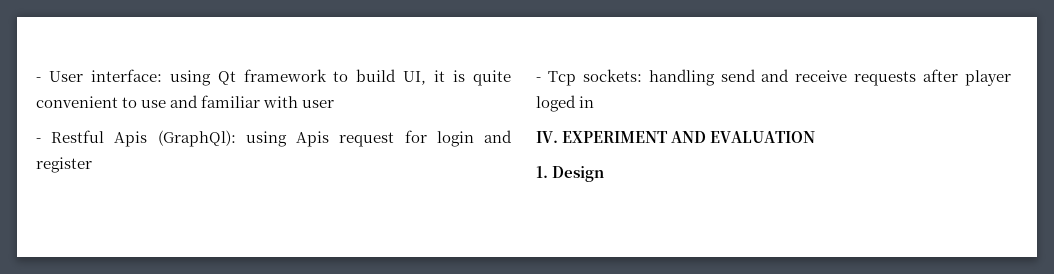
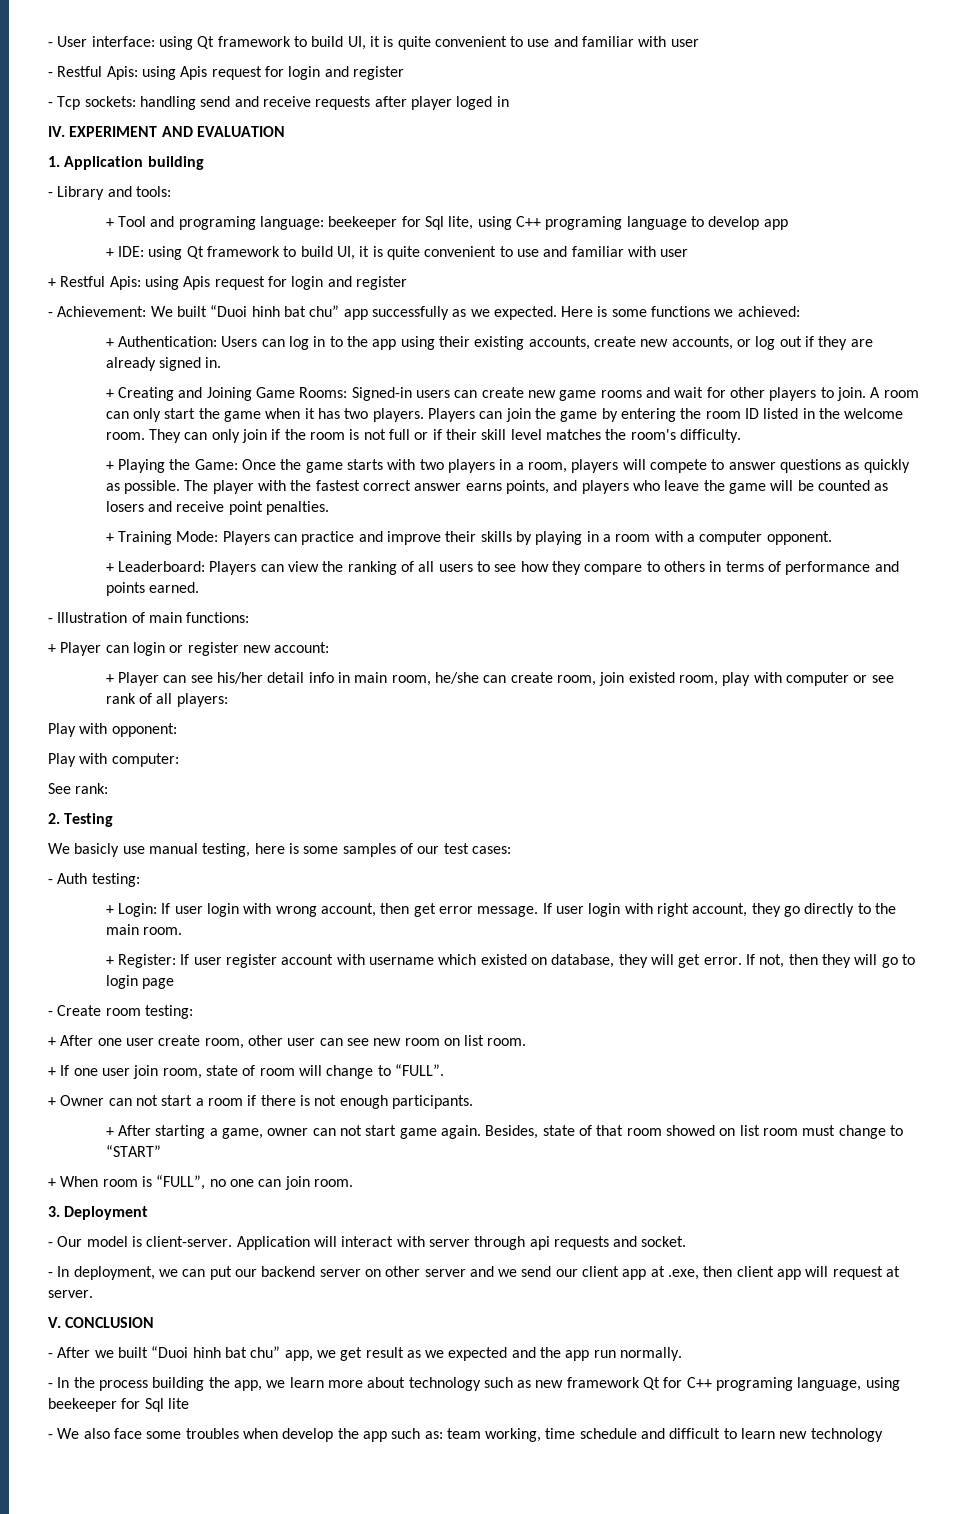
[114,130,236,147] Apis (GraphQl): -> [106,66,138,80] Apis:
[552,166,605,182] Design -> [64,156,204,170] [48,186,171,200] [105,216,788,230] [105,246,689,260] [48,276,407,290] [48,305,800,320] [105,336,873,350] [105,357,222,371] [105,387,919,401] [105,408,904,422] [105,429,741,443] [105,459,910,473] [105,480,889,494] [105,501,330,515] [105,531,832,545] [105,561,899,575] [105,582,200,596] [48,612,250,623] [48,642,330,656] [105,672,894,686] [105,693,228,707] [48,723,177,737] [48,753,179,767] [48,783,109,794] [48,813,114,827] [48,843,511,857] [48,873,140,887] [105,903,896,917] [105,924,183,935] [105,954,915,968] [105,975,175,989] [48,1005,193,1019] [48,1035,527,1049] [48,1064,444,1079] [48,1095,473,1109] [105,1125,903,1139] [105,1145,161,1157] [48,1175,353,1190] [48,1206,149,1220] [48,1236,687,1250] [48,1266,901,1280] [48,1290,93,1298] [48,1317,155,1328] [48,1346,683,1361] [48,1377,900,1391] [48,1398,189,1412] [48,1428,883,1442] Application building // - Library and tools: // + Tool and programing language: beekeeper for Sql lite, using C++ programing language to develop app // + IDE: using Qt framework to build UI, it is quite convenient to use and familiar with user // + Restful Apis: using Apis request for login and register // - Achievement: We built “Duoi hinh bat chu” app successfully as we expected. Here is some functions we achieved: // + Authentication: Users can log in to the app using their existing accounts, create new accounts, or log out if they are already signed in. // + Creating and Joining Game Rooms: Signed-in users can create new game rooms and wait for other players to join. A room can only start the game when it has two players. Players can join the game by entering the room ID listed in the welcome room. They can only join if the room is not full or if their skill level matches the room's difficulty. // + Playing the Game: Once the game starts with two players in a room, players will compete to answer questions as quickly as possible. The player with the fastest correct answer earns points, and players who leave the game will be counted as losers and receive point penalties. // + Training Mode: Players can practice and improve their skills by playing in a room with a computer opponent. // + Leaderboard: Players can view the ranking of all users to see how they compare to others in terms of performance and points earned. // - Illustration of main functions: // + Player can login or register new account: // + Player can see his/her detail info in main room, he/she can create room, join existed room, play with computer or see rank of all players: // Play with opponent: // Play with computer: // See rank: // 2. Testing // We basicly use manual testing, here is some samples of our test cases: // - Auth testing: // + Login: If user login with wrong account, then get error message. If user login with right account, they go directly to the main room. // + Register: If user register account with username which existed on database, they will get error. If not, then they will go to login page // - Create room testing: // + After one user create room, other user can see new room on list room. // + If one user join room, state of room will change to “FULL”. // + Owner can not start a room if there is not enough participants. // + After starting a game, owner can not start game again. Besides, state of that room showed on list room must change to “START” // + When room is “FULL”, no one can join room. // 3. Deployment // - Our model is client-server. Application will interact with server through api requests and socket. // - In deployment, we can put our backend server on other server and we send our client app at .exe, then client app will request at server. // V. CONCLUSION // - After we built “Duoi hinh bat chu” app, we get result as we expected and the app run normally. // - In the process building the app, we learn more about technology such as new framework Qt for C++ programing language, using beekeeper for Sql lite // - We also face some troubles when develop the app such as: team working, time schedule and difficult to learn new technology

